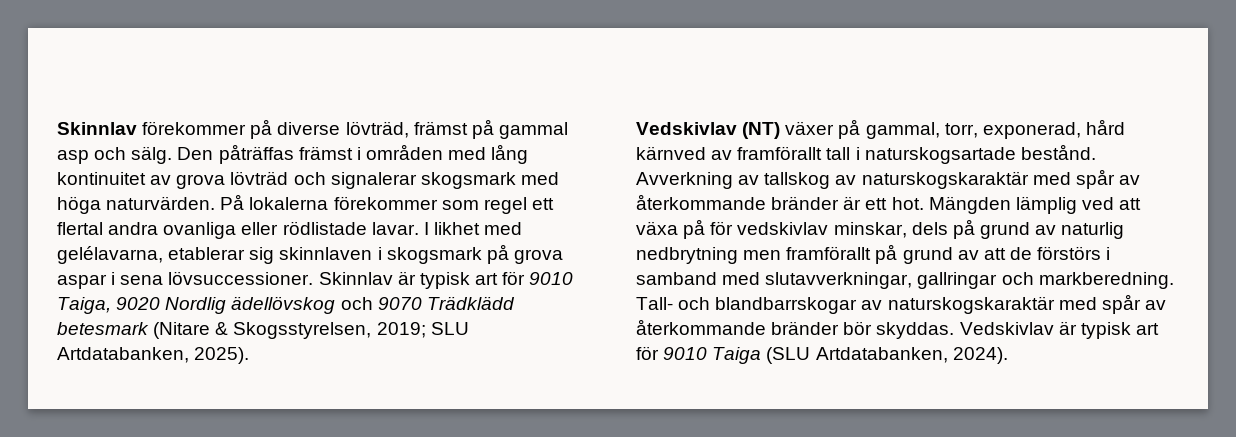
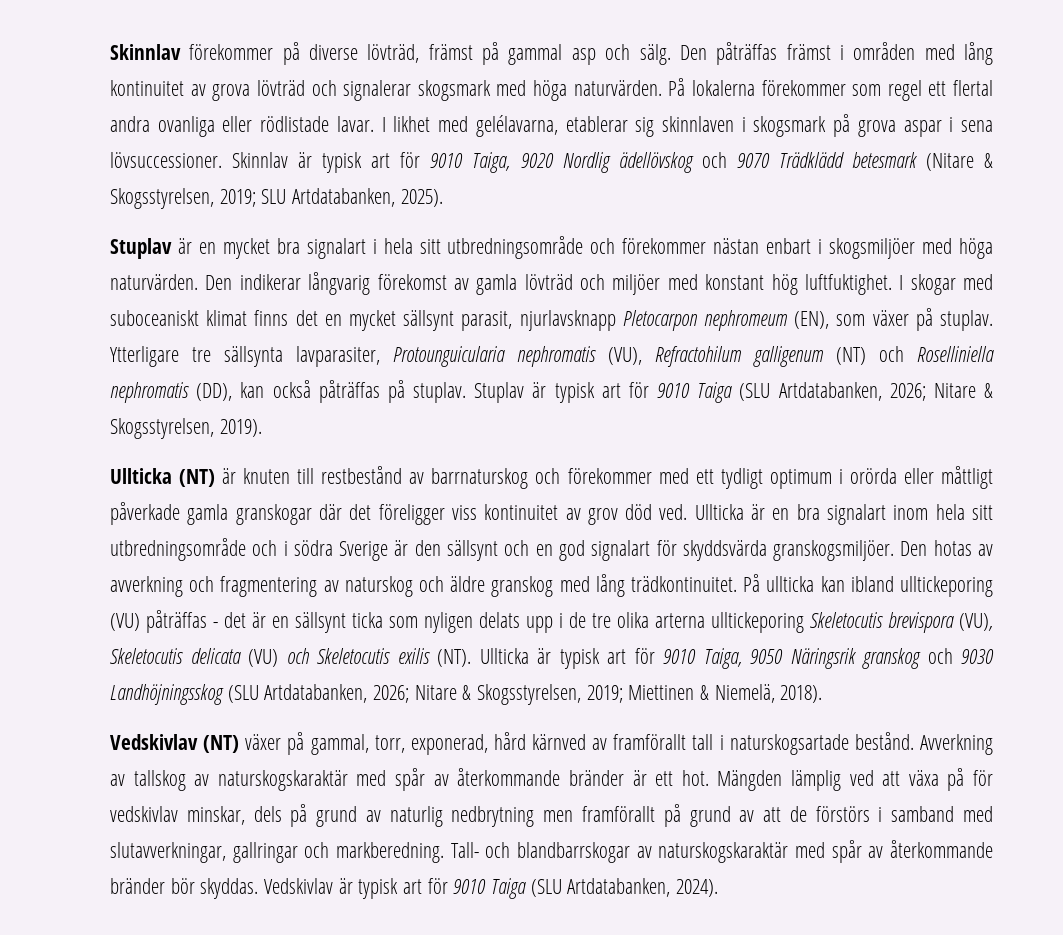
(250, 355) none -> [110,236,994,259] [110,272,993,295] [110,308,994,331] [110,346,994,367] [110,380,994,403] [110,418,262,439] [110,466,993,489] [110,502,993,525] [110,538,993,561] [110,574,994,597] [110,610,993,633] [110,648,994,669] [110,684,823,705] // Stuplav är en mycket bra signalart i hela sitt utbredningsområde och förekommer nästan enbart i skogsmiljöer med höga naturvärden. Den indikerar långvarig förekomst av gamla lövträd och miljöer med konstant hög luftfuktighet. I skogar med suboceaniskt klimat finns det en mycket sällsynt parasit, njurlavsknapp Pletocarpon nephromeum (EN), som växer på stuplav. Ytterligare tre sällsynta lavparasiter, Protounguicularia nephromatis (VU), Refractohilum galligenum (NT) och Roselliniella nephromatis (DD), kan också påträffas på stuplav. Stuplav är typisk art för 9010 Taiga (SLU Artdatabanken, 2026; Nitare & Skogsstyrelsen, 2019). // Ullticka (NT) är knuten till restbestånd av barrnaturskog och förekommer med ett tydligt optimum i orörda eller måttligt påverkade gamla granskogar där det föreligger viss kontinuitet av grov död ved. Ullticka är en bra signalart inom hela sitt utbredningsområde och i södra Sverige är den sällsynt och en god signalart för skyddsvärda granskogsmiljöer. Den hotas av avverkning och fragmentering av naturskog och äldre granskog med lång trädkontinuitet. På ullticka kan ibland ulltickeporing (VU) påträffas - det är en sällsynt ticka som nyligen delats upp i de tre olika arterna ulltickeporing Skeletocutis brevispora (VU), Skeletocutis delicata (VU) och Skeletocutis exilis (NT). Ullticka är typisk art för 9010 Taiga, 9050 Näringsrik granskog och 9030 Landhöjningsskog (SLU Artdatabanken, 2026; Nitare & Skogsstyrelsen, 2019; Miettinen & Niemelä, 2018).

